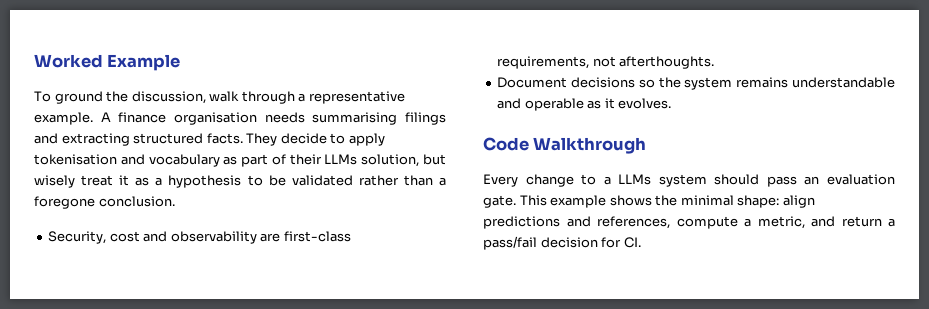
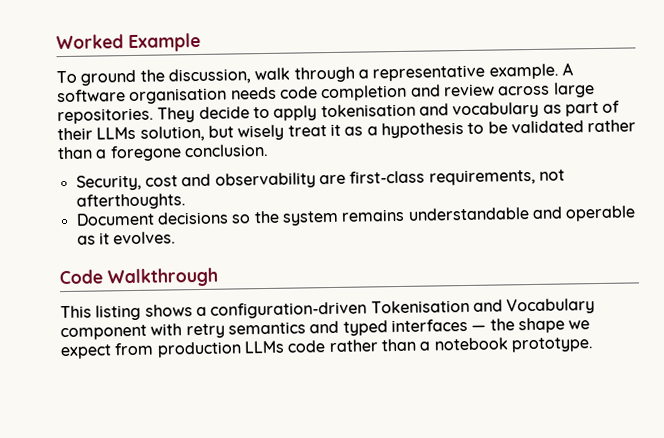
[118,112,167,123] finance -> [57,89,126,103] software
[312,112,446,125] [34,133,243,146] summarising filings and extracting structured facts. -> [279,82,595,102] [57,107,154,125] code completion and review across large repositories.
[483,174,895,187] [483,195,815,208] [483,216,895,229] [483,236,641,250] Every change to a LLMs system should pass an evaluation gate. This example shows the minimal shape: align predictions and references, compute a metric, and return a pass/fail decision for CI. -> [60,298,596,321] [60,317,591,341] [60,337,594,360] This listing shows a configuration-driven Tokenisation and Vocabulary component with retry semantics and typed interfaces — the shape we expect from production LLMs code rather than a notebook prototype.

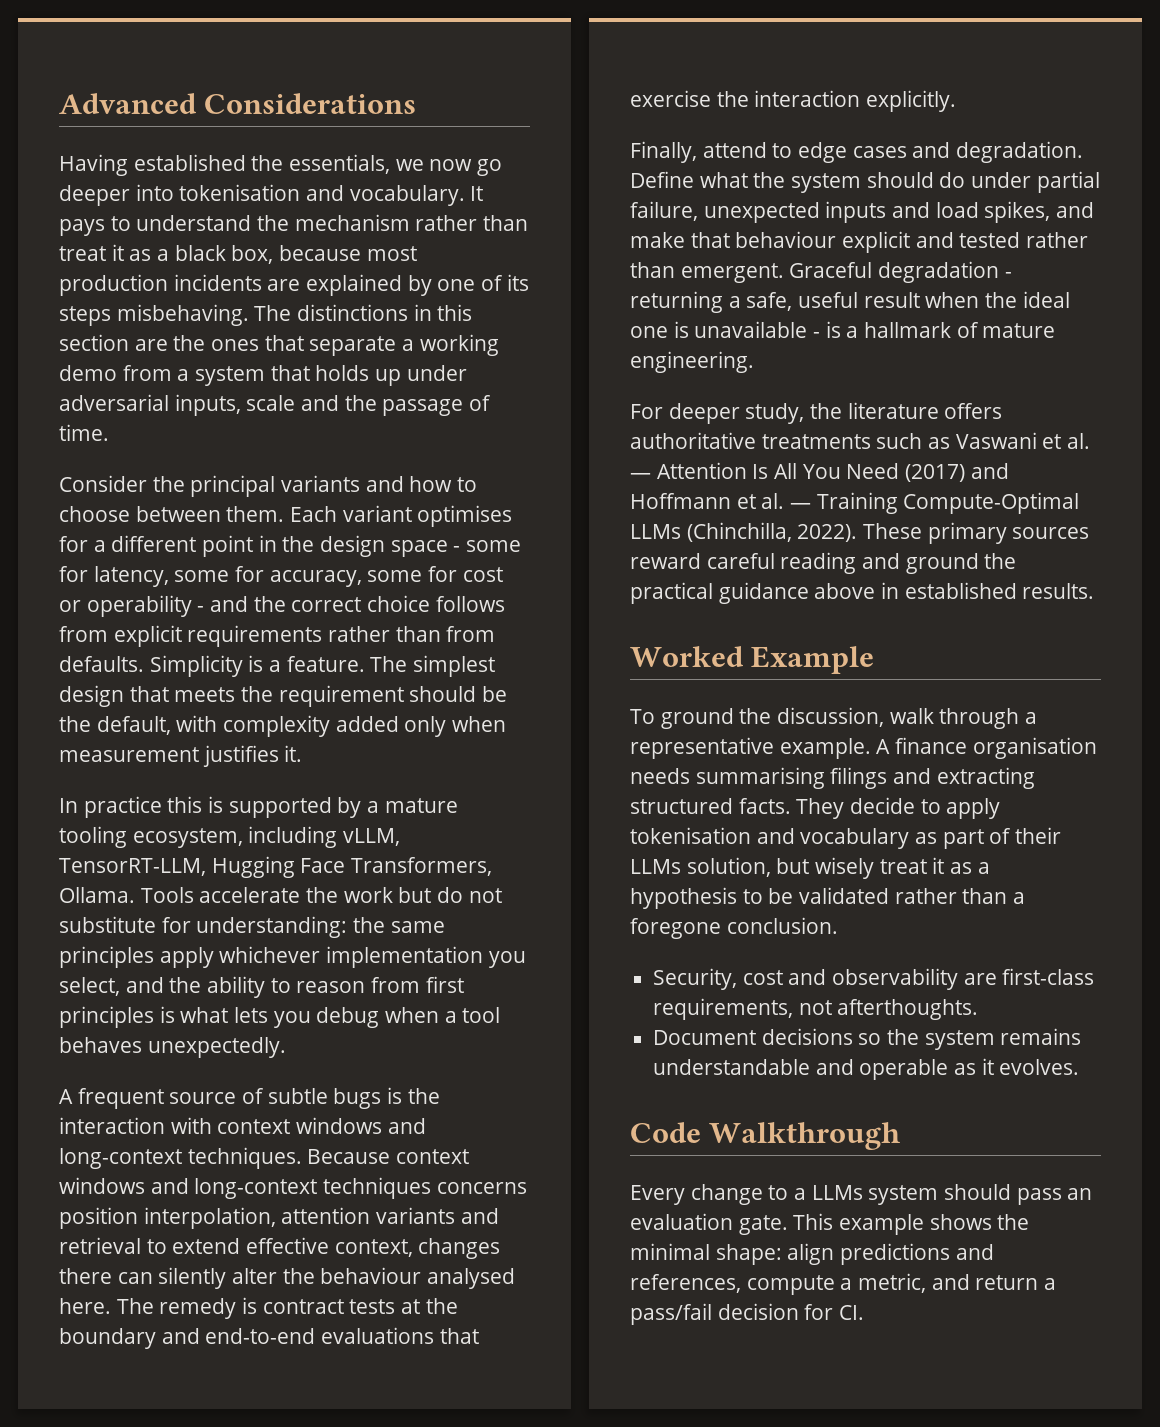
(56, 42) none -> [59,93,417,114] [59,154,503,176] [59,184,484,206] [59,214,529,236] [59,244,417,264] [59,274,529,296] [59,304,473,326] [59,334,499,356] [59,365,467,386] [59,394,492,416] [59,424,109,441] [59,475,478,497] [59,505,513,527] [59,535,522,557] [59,566,503,587] [59,595,505,617] [59,625,496,647] [59,655,496,677] [59,685,508,707] [59,715,507,737] [59,745,303,767] [59,796,458,818] [59,826,401,848] [59,856,492,878] [59,887,502,903] [59,916,445,938] [59,946,526,968] [59,976,464,998] [59,1006,501,1028] [59,1037,286,1058] [59,1087,440,1109] [59,1117,426,1134] [59,1147,470,1169] [59,1177,527,1199] [59,1207,499,1229] [59,1237,501,1259] [59,1267,516,1289] [59,1297,458,1319] [59,1327,479,1349] [630,90,957,112] [630,141,1084,163] [630,171,1100,193] [630,201,1095,223] [630,231,1089,253] [630,261,1012,283] [630,291,1070,313] [630,321,1056,338] [630,351,754,373] [630,402,1003,424] [630,432,1091,449] [630,462,1009,482] [630,492,1080,514] [630,522,1090,544] [630,552,1017,574] [630,582,1095,604] Advanced Considerations // Having established the essentials, we now go deeper into tokenisation and vocabulary. It pays to understand the mechanism rather than treat it as a black box, because most production incidents are explained by one of its steps misbehaving. The distinctions in this section are the ones that separate a working demo from a system that holds up under adversarial inputs, scale and the passage of time. // Consider the principal variants and how to choose between them. Each variant optimises for a different point in the design space - some for latency, some for accuracy, some for cost or operability - and the correct choice follows from explicit requirements rather than from defaults. Simplicity is a feature. The simplest design that meets the requirement should be the default, with complexity added only when measurement justifies it. // In practice this is supported by a mature tooling ecosystem, including vLLM, TensorRT-LLM, Hugging Face Transformers, Ollama. Tools accelerate the work but do not substitute for understanding: the same principles apply whichever implementation you select, and the ability to reason from first principles is what lets you debug when a tool behaves unexpectedly. // A frequent source of subtle bugs is the interaction with context windows and long-context techniques. Because context windows and long-context techniques concerns position interpolation, attention variants and retrieval to extend effective context, changes there can silently alter the behaviour analysed here. The remedy is contract tests at the boundary and end-to-end evaluations that exercise the interaction explicitly. // Finally, attend to edge cases and degradation. Define what the system should do under partial failure, unexpected inputs and load spikes, and make that behaviour explicit and tested rather than emergent. Graceful degradation - returning a safe, useful result when the ideal one is unavailable - is a hallmark of mature engineering. // For deeper study, the literature offers authoritative treatments such as Vaswani et al. — Attention Is All You Need (2017) and Hoffmann et al. — Training Compute-Optimal LLMs (Chinchilla, 2022). These primary sources reward careful reading and ground the practical guidance above in established results. //
[57,89,126,103] software -> [895,737,968,754] finance
[279,82,595,102] [57,107,154,125] code completion and review across large repositories. -> [695,767,1035,789] [630,798,791,814] summarising filings and extracting structured facts.
[60,298,596,321] [60,317,591,341] [60,337,594,360] This listing shows a configuration-driven Tokenisation and Vocabulary component with retry semantics and typed interfaces — the shape we expect from production LLMs code rather than a notebook prototype. -> [630,1184,1093,1205] [630,1213,1030,1235] [630,1243,994,1265] [630,1273,1057,1295] [630,1303,865,1325] Every change to a LLMs system should pass an evaluation gate. This example shows the minimal shape: align predictions and references, compute a metric, and return a pass/fail decision for CI.

